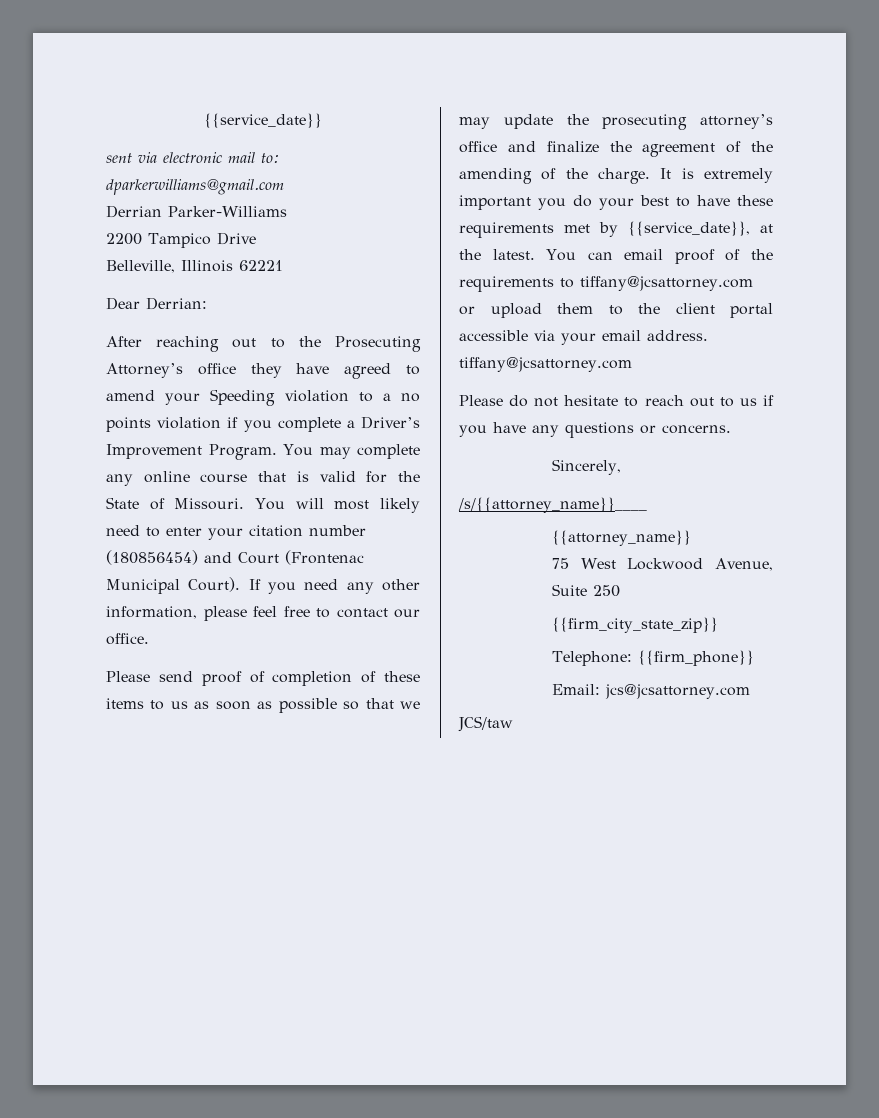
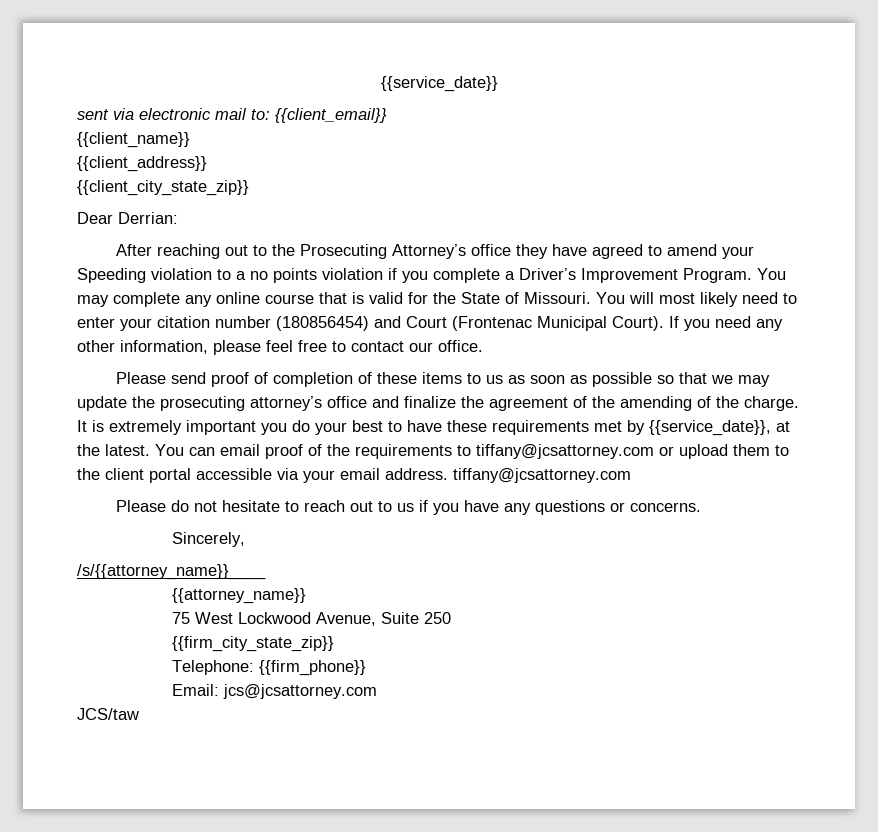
[106,179,284,195] [106,205,287,218] [106,232,256,248] [106,260,283,273] dparkerwilliams@gmail.com // Derrian Parker-Williams // 2200 Tampico Drive // Belleville, Illinois 62221 -> [275,108,387,123] [77,132,190,148] [77,156,207,172] [77,180,249,196] {{client_email}} // {{client_name}} // {{client_address}} // {{client_city_state_zip}}

